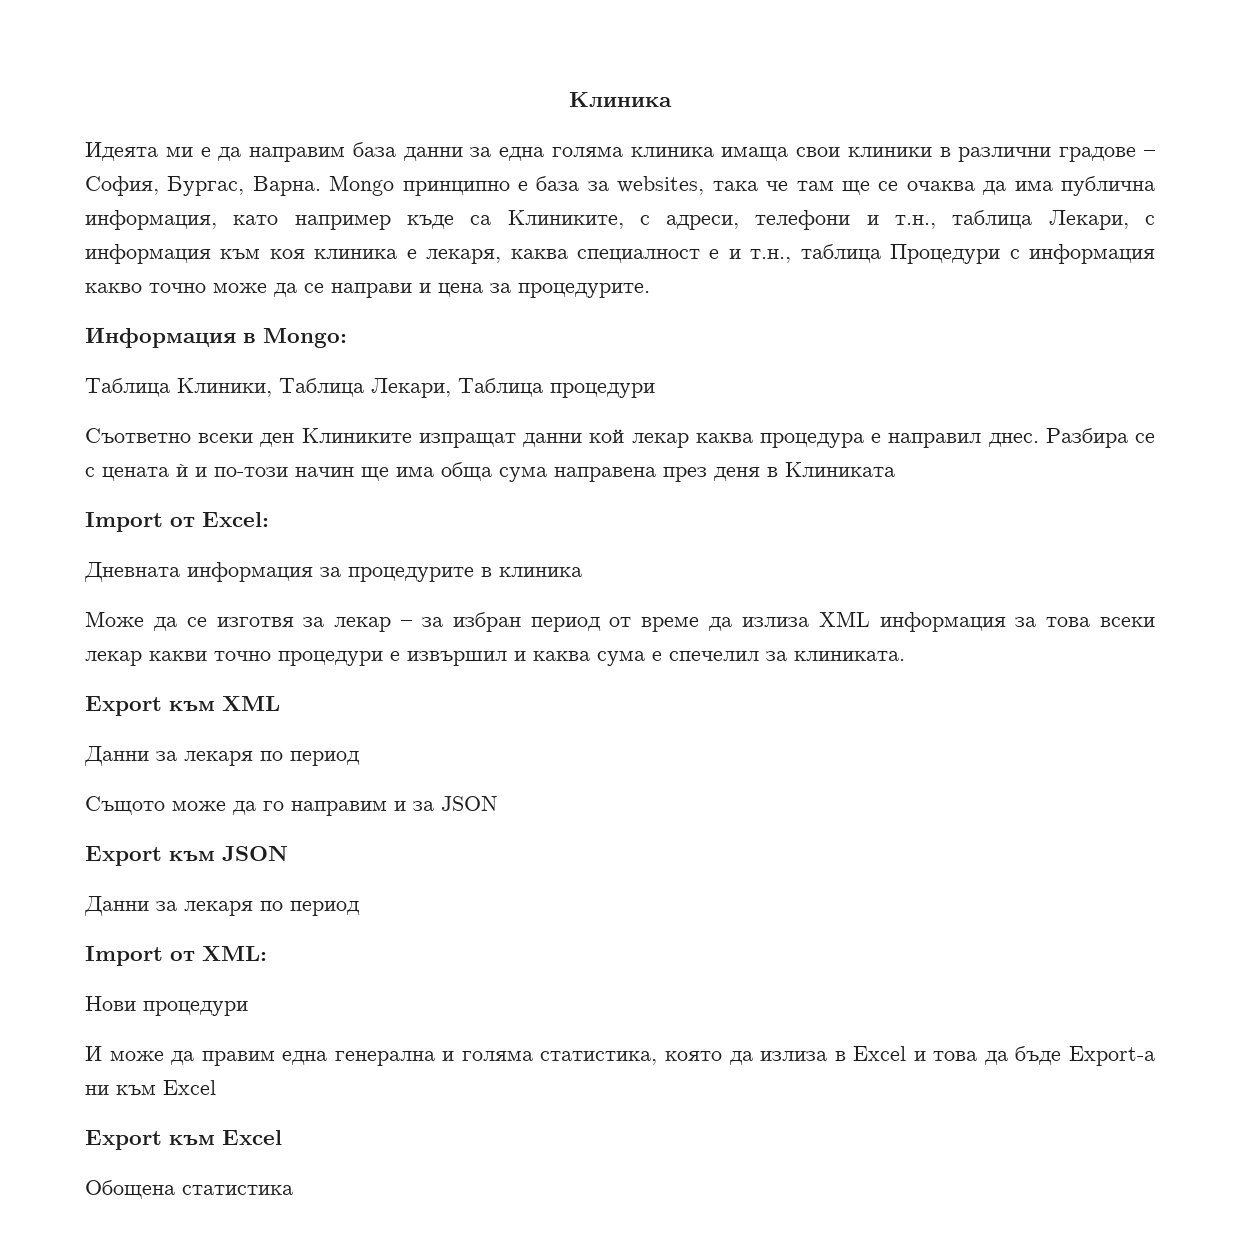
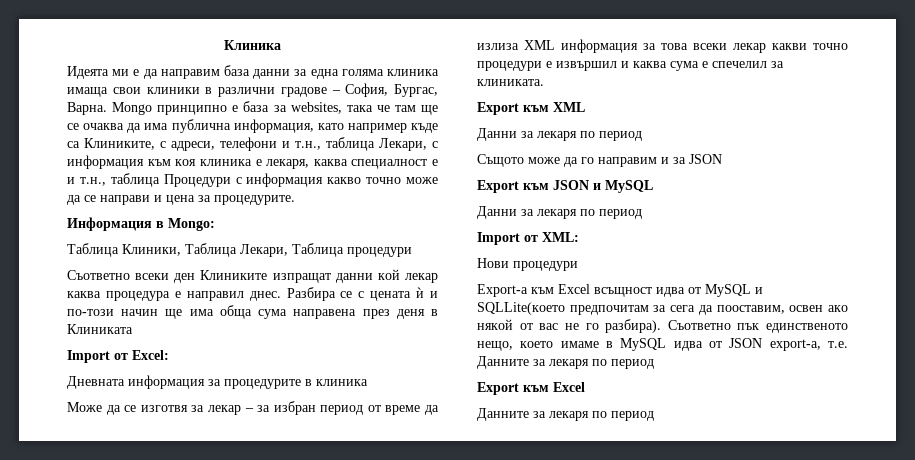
(288, 853) none -> [593,180,653,193] и MySQL
[85,1046,1155,1066] [85,1080,216,1095] [85,1130,282,1150] [85,1180,293,1199] И може да правим една генерална и голяма статистика, която да излиза в Excel и това да бъде Export-a ни към Excel // Export към Excel // Обощена статистика -> [477,284,763,297] [477,302,848,315] [477,319,848,333] [477,338,848,351] [477,356,654,369] [477,382,585,395] [477,408,654,421] Export-a към Excel всъщност идва от MySQL и SQLLite(което предпочитам за сега да пооставим, освен ако някой от вас не го разбира). Съответно пък единственото нещо, което имаме в MySQL идва от JSON еxport-а, т.е. Данните за лекаря по период // Export към Excel // Данните за лекаря по период

